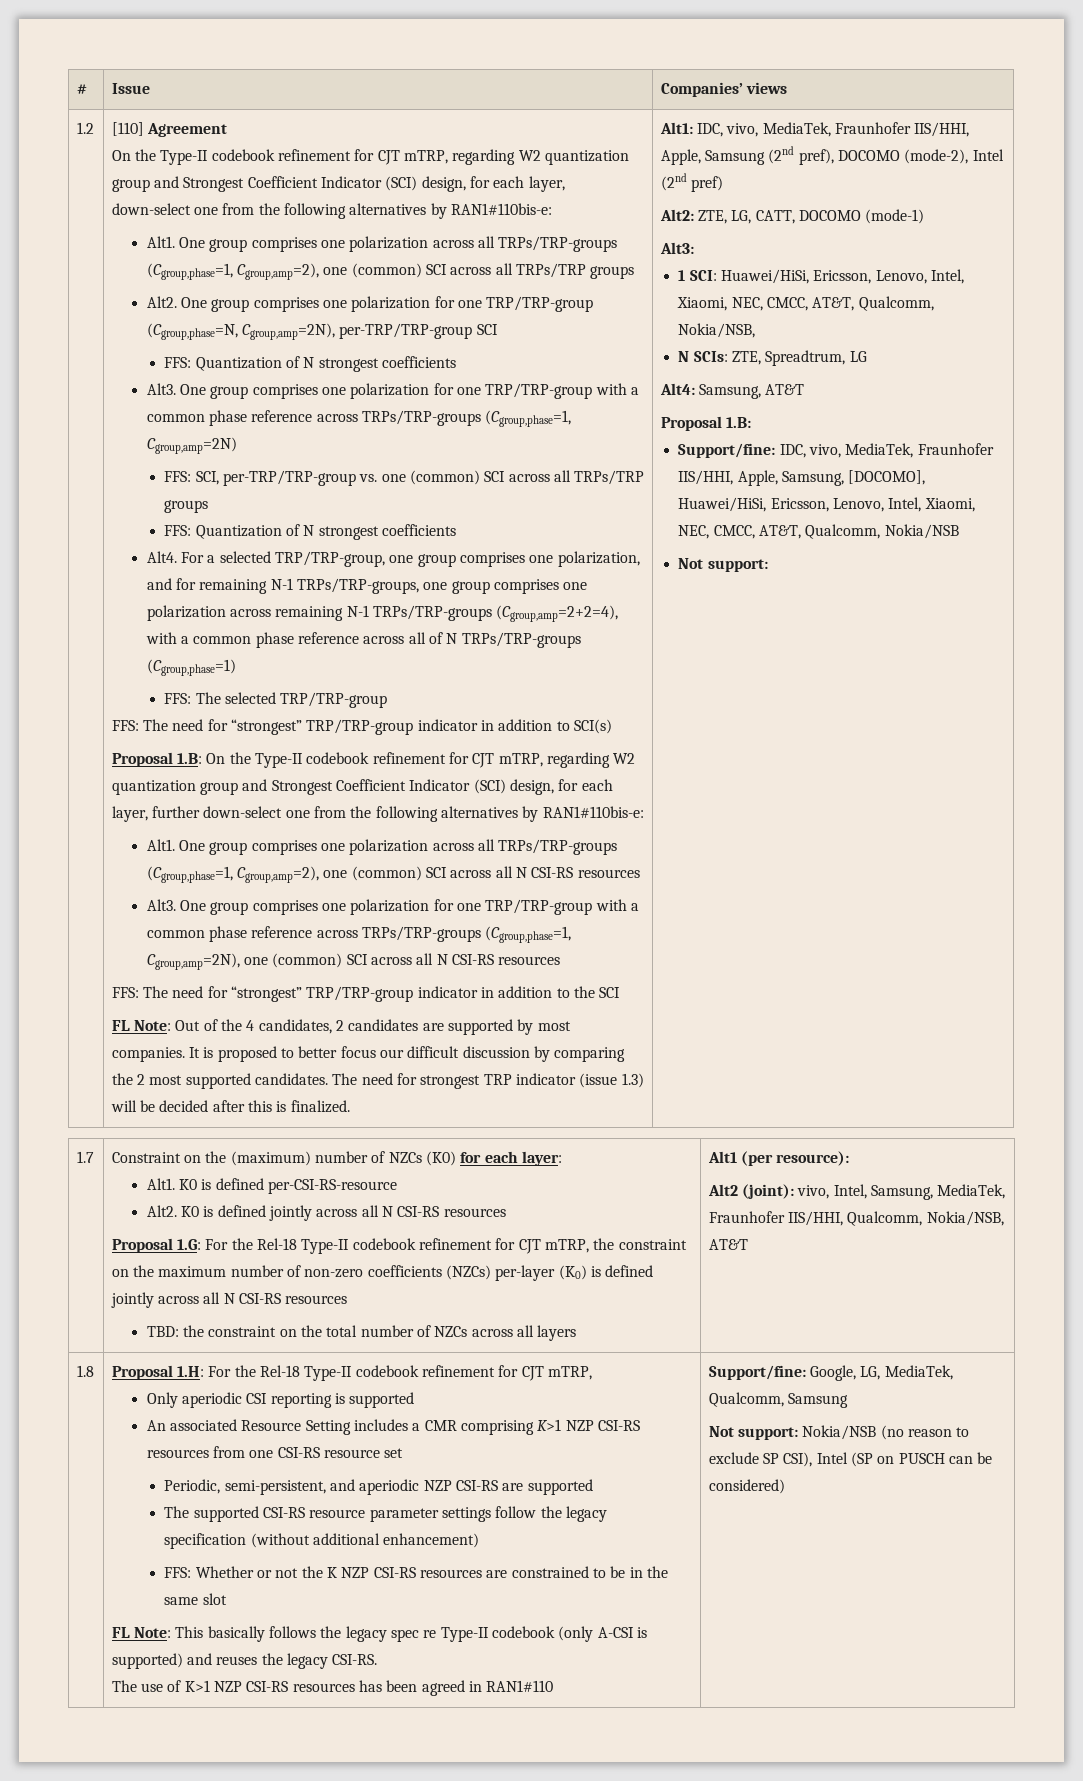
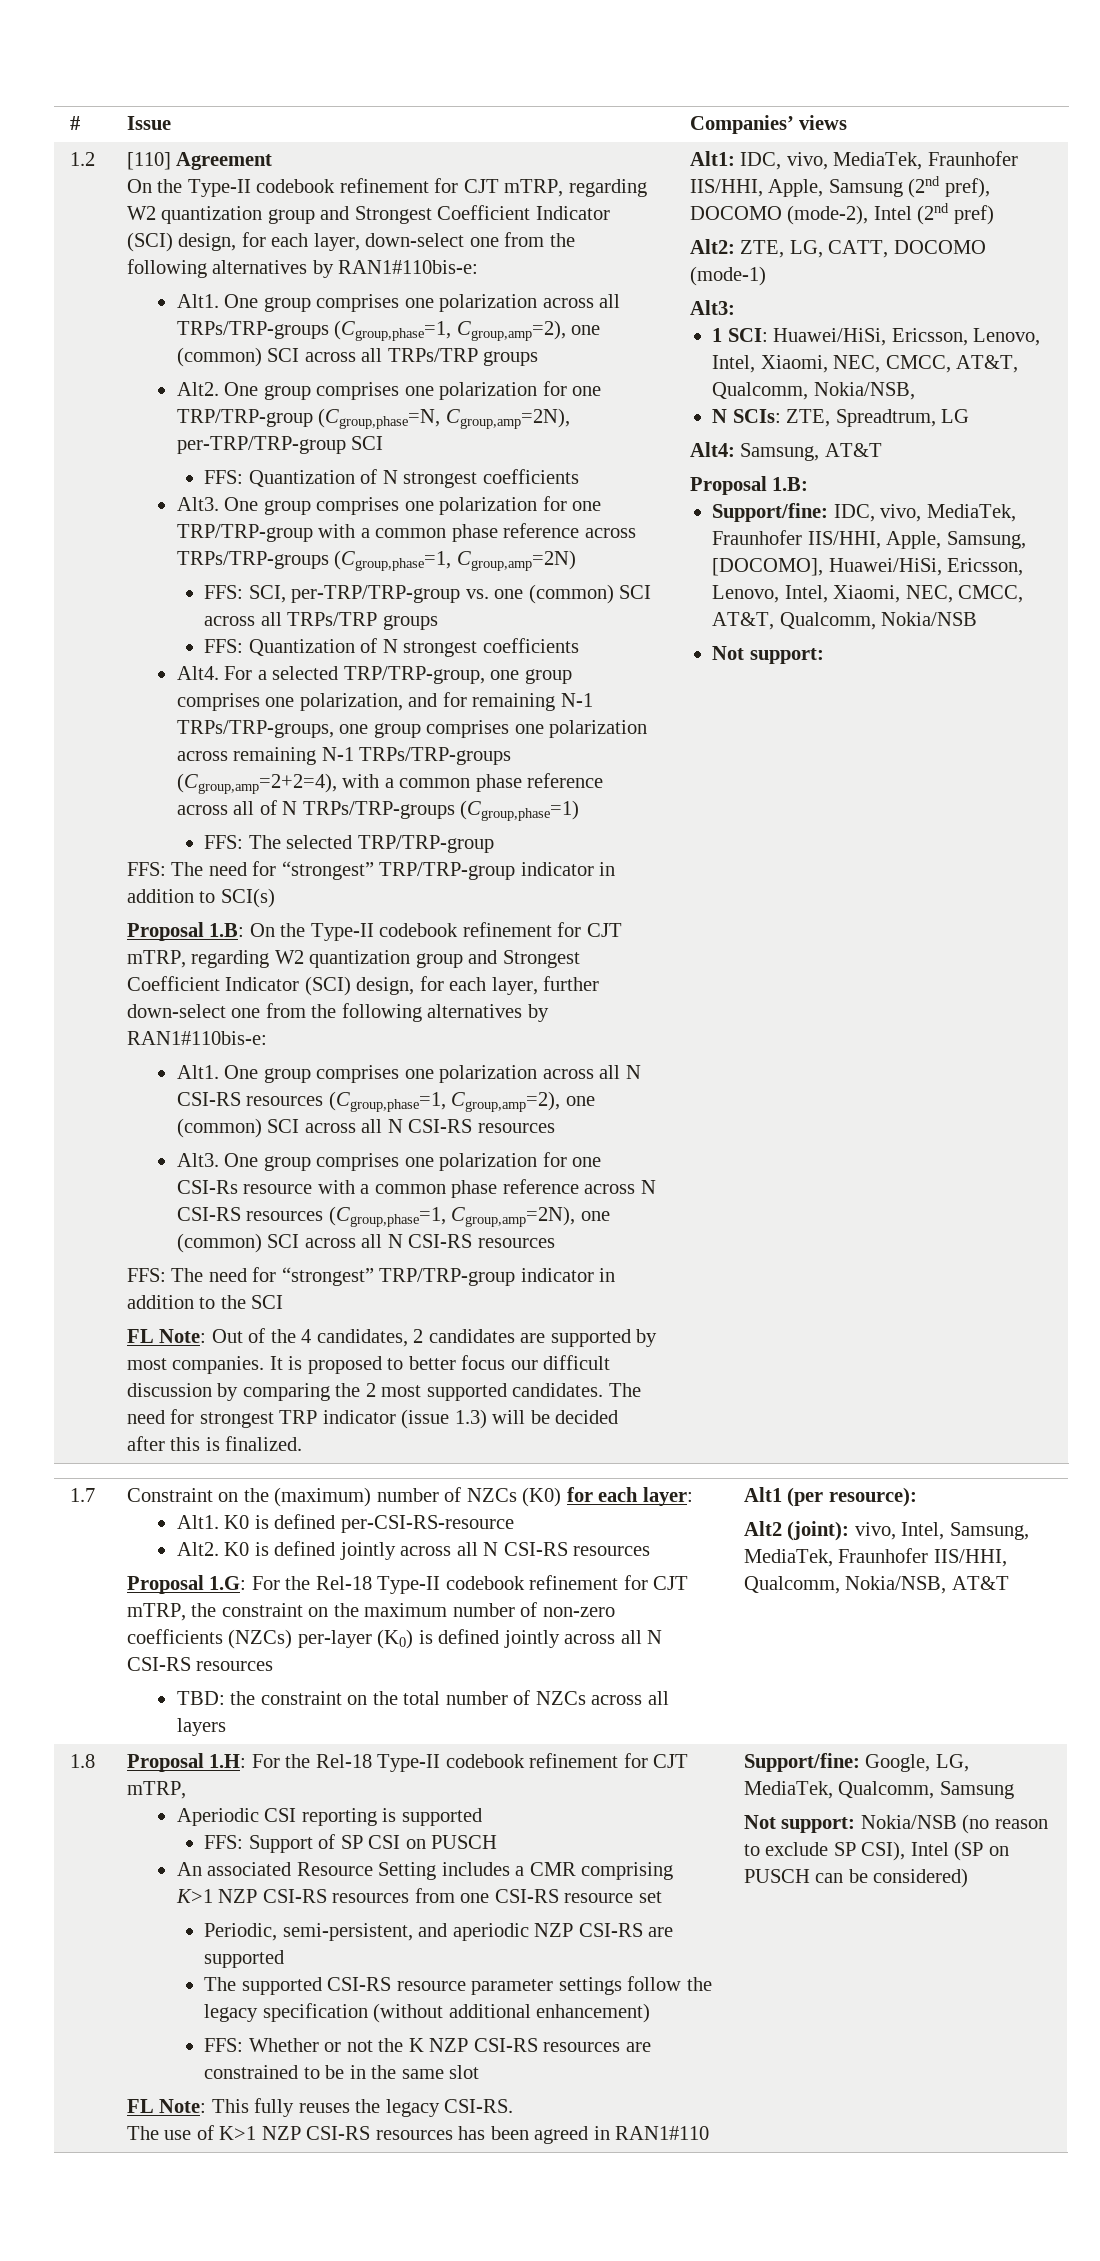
[498,839,618,855] TRPs/TRP-groups -> [625,1065,641,1079] [176,1092,324,1106] N CSI-RS resources
[485,899,640,915] [146,926,482,942] TRP/TRP-group with a common phase reference across TRPs/TRP-groups -> [176,1179,656,1198] [176,1207,324,1221] CSI-Rs resource with a common phase reference across N CSI-RS resources
[146,1392,243,1408] Only aperiodic -> [176,1808,259,1826] Aperiodic
(415, 1400) none -> [204,1834,498,1853] // FFS: Support of SP CSI on PUSCH
[207,1626,647,1642] [111,1653,213,1669] basically follows the legacy spec re Type-II codebook (only A-CSI is supported) and -> [254,2098,295,2117] fully

